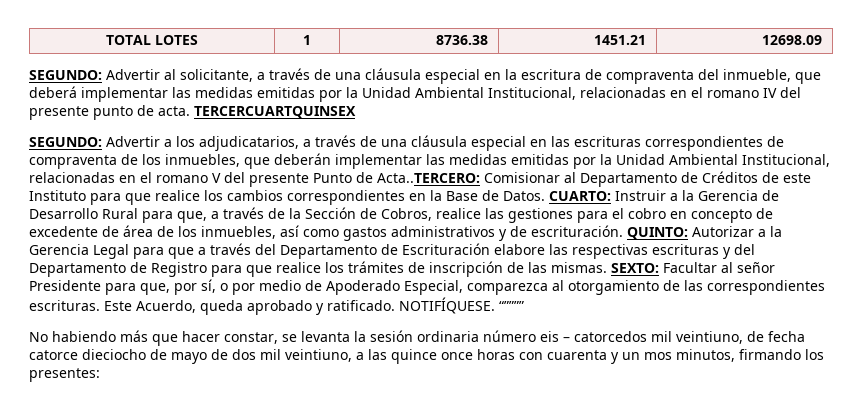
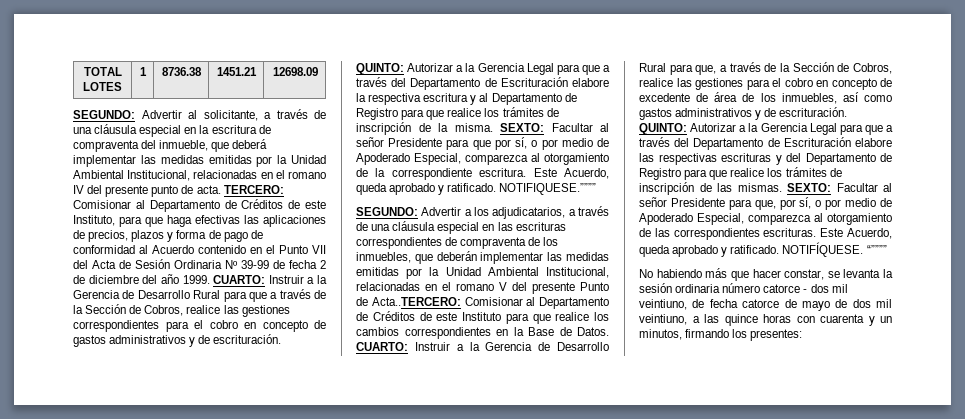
[194,106,356,119] TERCERCUARTQUINSEX -> [223,185,284,194] [73,199,327,212] [73,215,326,227] [73,230,263,242] [73,245,326,254] [73,259,326,269] [73,274,327,284] [73,289,326,302] [73,304,290,317] [73,320,326,332] [73,334,282,347] [356,63,610,75] [356,77,609,90] [356,93,577,105] [356,107,559,120] [356,122,609,135] [356,137,609,150] [356,153,609,165] [356,168,609,180] [356,183,597,195] TERCERO: Comisionar al Departamento de Créditos de este Instituto, para que haga efectivas las aplicaciones de precios, plazos y forma de pago de conformidad al Acuerdo contenido en el Punto VII del Acta de Sesión Ordinaria Nº 39-99 de fecha 2 de diciembre del año 1999. CUARTO: Instruir a la Gerencia de Desarrollo Rural para que a través de la Sección de Cobros, realice las gestiones correspondientes para el cobro en concepto de gastos administrativos y de escrituración. QUINTO: Autorizar a la Gerencia Legal para que a través del Departamento de Escrituración elabore la respectiva escritura y al Departamento de Registro para que realice los trámites de inscripción de la misma. SEXTO: Facultar al señor Presidente para que por sí, o por medio de Apoderado Especial, comparezca al otorgamiento de la correspondiente escritura. Este Acuerdo, queda aprobado y ratificado. NOTIFIQUESE.””””
[540,331,647,342] eis – catorcedos -> [763,284,829,293] catorce - dos
[82,349,146,360] dieciocho -> (780, 303) none
[441,352,473,360] once -> (758, 320) none
[644,352,672,360] mos -> (892, 319) none

